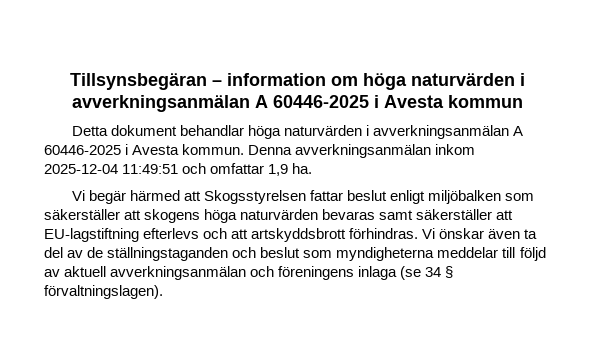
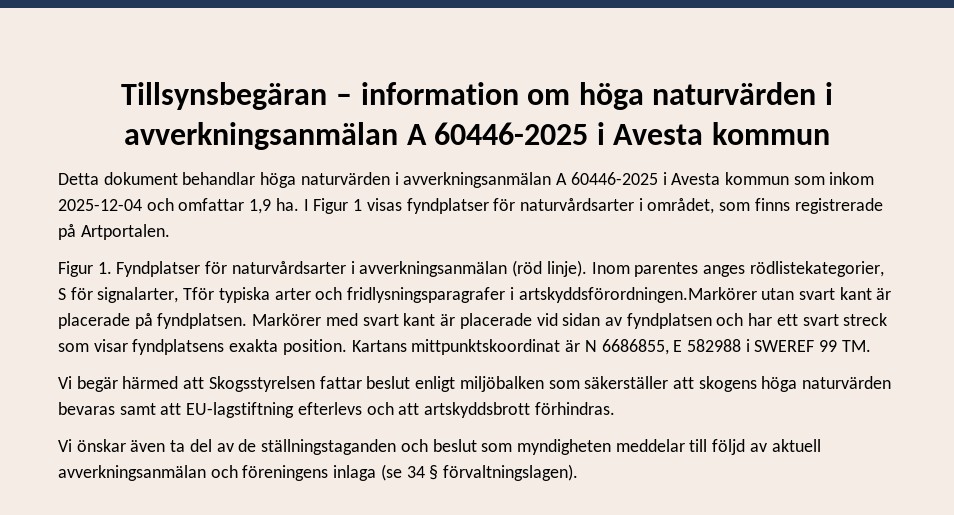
[182,144,432,158] kommun. Denna avverkningsanmälan -> [724,172,825,185] kommun som
[122,164,179,174] 11:49:51 -> (142, 205) none
(313, 168) none -> [303,198,883,214] [58,224,170,240] [58,260,884,277] [58,287,892,303] [58,313,888,329] [58,339,871,355] I Figur 1 visas fyndplatser för naturvårdsarter i området, som finns registrerade på Artportalen. // Figur 1. Fyndplatser för naturvårdsarter i avverkningsanmälan (röd linje). Inom parentes anges rödlistekategorier, S för signalarter, Tför typiska arter och fridlysningsparagrafer i artskyddsförordningen.Markörer utan svart kant är placerade på fyndplatsen. Markörer med svart kant är placerade vid sidan av fyndplatsen och har ett svart streck som visar fyndplatsens exakta position. Kartans mittpunktskoordinat är N 6686855, E 582988 i SWEREF 99 TM.
[416,209,493,220] säkerställer -> (156, 409) none
(419, 233) none -> (615, 408) //
[336,247,435,261] myndigheterna -> [516,439,611,455] myndigheten

